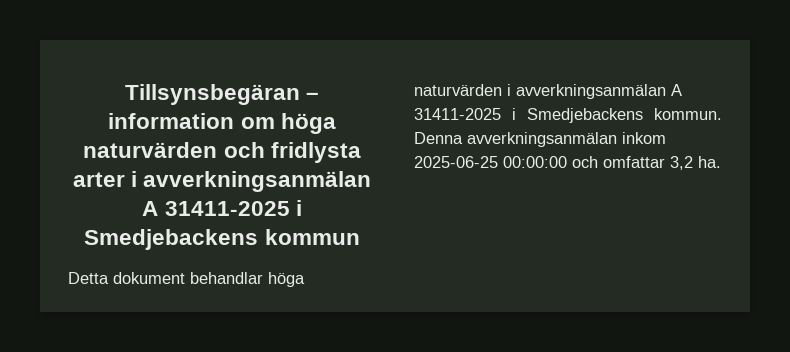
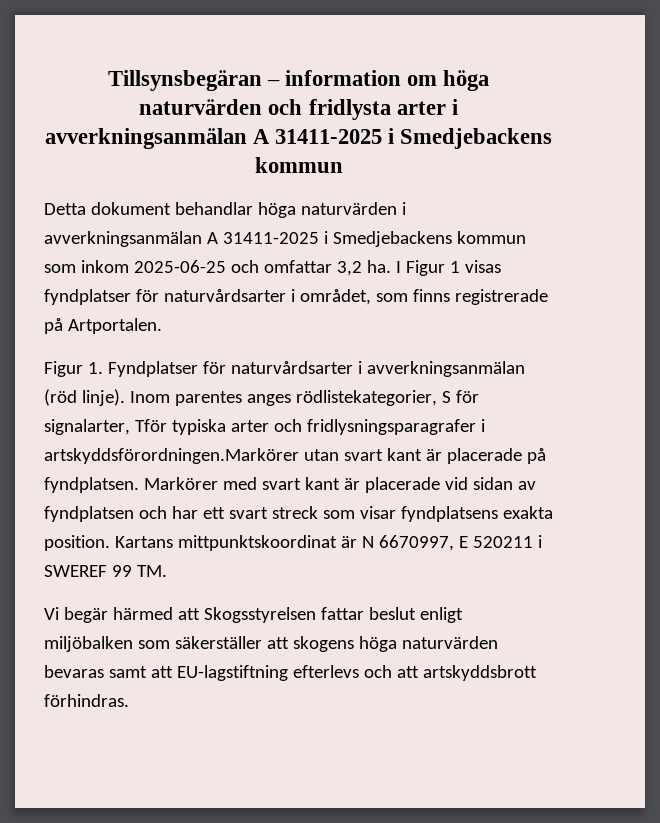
[654,108,722,120] [414,132,617,147] kommun. Denna avverkningsanmälan -> [456,231,526,244] [44,264,76,273] kommun som
[503,156,567,168] 00:00:00 -> (226, 266) none
(721, 162) none -> [395,260,501,276] [44,289,548,305] [44,318,162,334] [44,361,525,377] [44,389,479,406] [44,419,485,435] [44,448,546,464] [44,477,536,493] [44,506,553,522] [44,535,542,551] [44,565,167,577] [44,607,463,623] [44,636,498,652] [44,665,537,681] [44,694,129,707] I Figur 1 visas fyndplatser för naturvårdsarter i området, som finns registrerade på Artportalen. // Figur 1. Fyndplatser för naturvårdsarter i avverkningsanmälan (röd linje). Inom parentes anges rödlistekategorier, S för signalarter, Tför typiska arter och fridlysningsparagrafer i artskyddsförordningen.Markörer utan svart kant är placerade på fyndplatsen. Markörer med svart kant är placerade vid sidan av fyndplatsen och har ett svart streck som visar fyndplatsens exakta position. Kartans mittpunktskoordinat är N 6670997, E 520211 i SWEREF 99 TM. // Vi begär härmed att Skogsstyrelsen fattar beslut enligt miljöbalken som säkerställer att skogens höga naturvärden bevaras samt att EU-lagstiftning efterlevs och att artskyddsbrott förhindras.

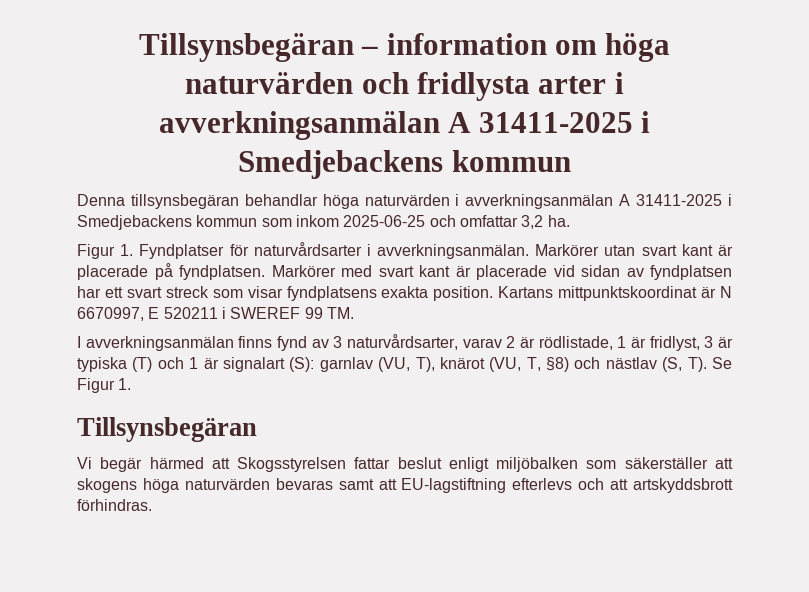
[44,202,171,215] Detta dokument -> [77,194,239,209] Denna tillsynsbegäran
[395,260,501,276] [44,289,548,305] [44,318,162,334] I Figur 1 visas fyndplatser för naturvårdsarter i området, som finns registrerade på Artportalen. -> (570, 221) none
[366,361,525,377] [44,389,479,406] [44,419,485,435] [44,448,299,464] avverkningsanmälan (röd linje). Inom parentes anges rödlistekategorier, S för signalarter, Tför typiska arter och fridlysningsparagrafer i artskyddsförordningen.Markörer -> [377,244,600,259] avverkningsanmälan. Markörer
[138,506,167,519] och -> (732, 272) none
(167, 571) none -> [77,334,733,351] [77,357,733,372] [77,378,132,393] [77,417,257,442] // I avverkningsanmälan finns fynd av 3 naturvårdsarter, varav 2 är rödlistade, 1 är fridlyst, 3 är typiska (T) och 1 är signalart (S): garnlav (VU, T), knärot (VU, T, §8) och nästlav (S, T). Se Figur 1. // Tillsynsbegäran

